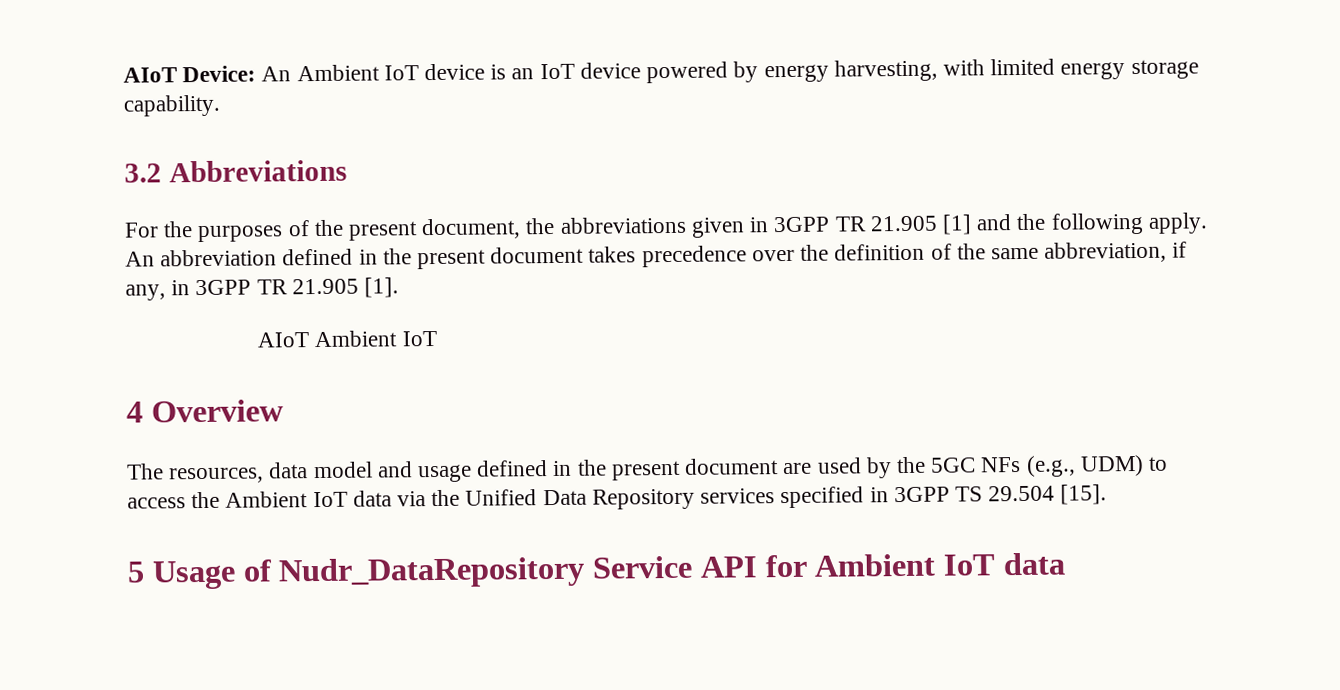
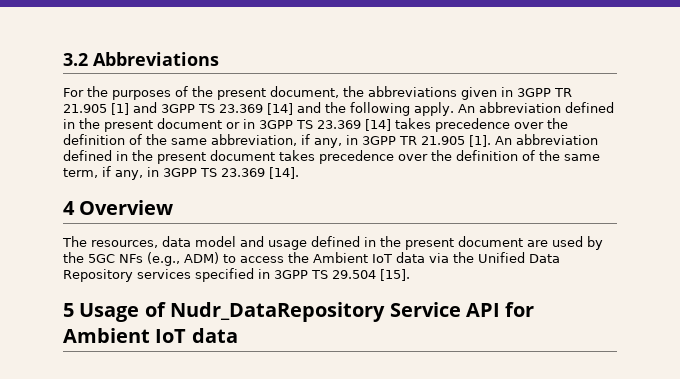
[123,58,1199,84] [123,94,221,117] AIoT Device: An Ambient IoT device is an IoT device powered by energy harvesting, with limited energy storage capability. // -> (63, 59) none
(1013, 222) none -> [161,102,321,115] 3GPP TS 23.369 [14] and
(585, 255) none -> [226,119,391,131] or in 3GPP TS 23.369 [14]
[257,330,437,348] // AIoT Ambient IoT -> [495,134,598,145] [63,150,600,164] [63,166,299,180] An abbreviation defined in the present document takes precedence over the definition of the same term, if any, in 3GPP TS 23.369 [14].
[1079,454,1144,477] UDM) -> [184,252,219,264] ADM)

